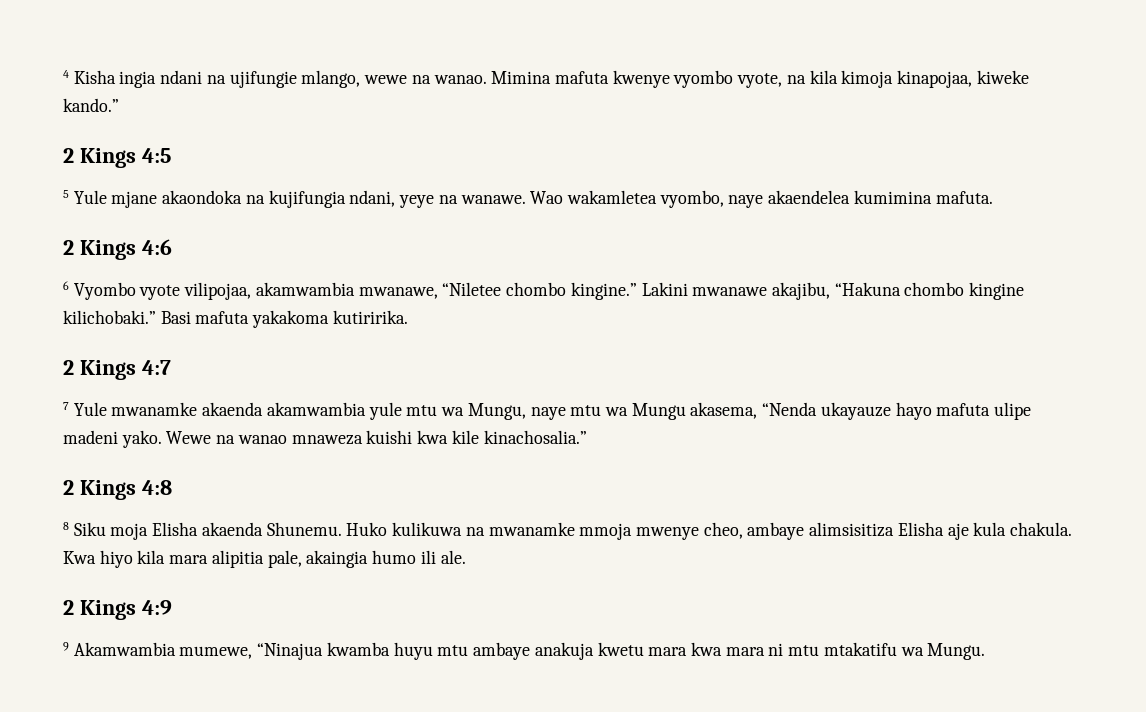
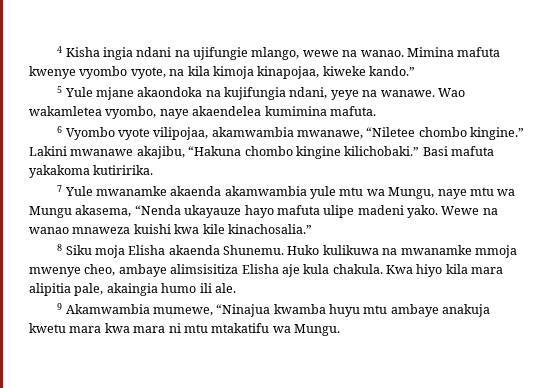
[63,148,171,168] // 2 Kings 4:5 -> (415, 71) none
[63,239,172,260] // 2 Kings 4:6 -> (376, 111) none
[63,360,171,380] // 2 Kings 4:7 -> (154, 170) none
[63,480,172,500] // 2 Kings 4:8 -> (312, 229) none
[63,600,172,620] // 2 Kings 4:9 -> (236, 288) none

